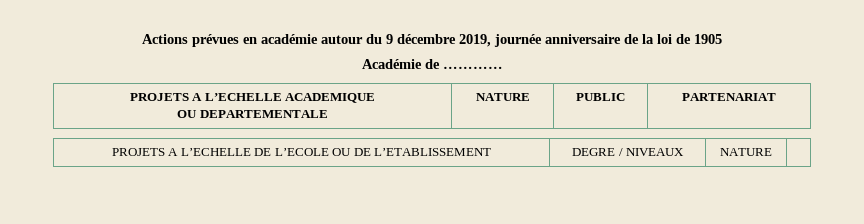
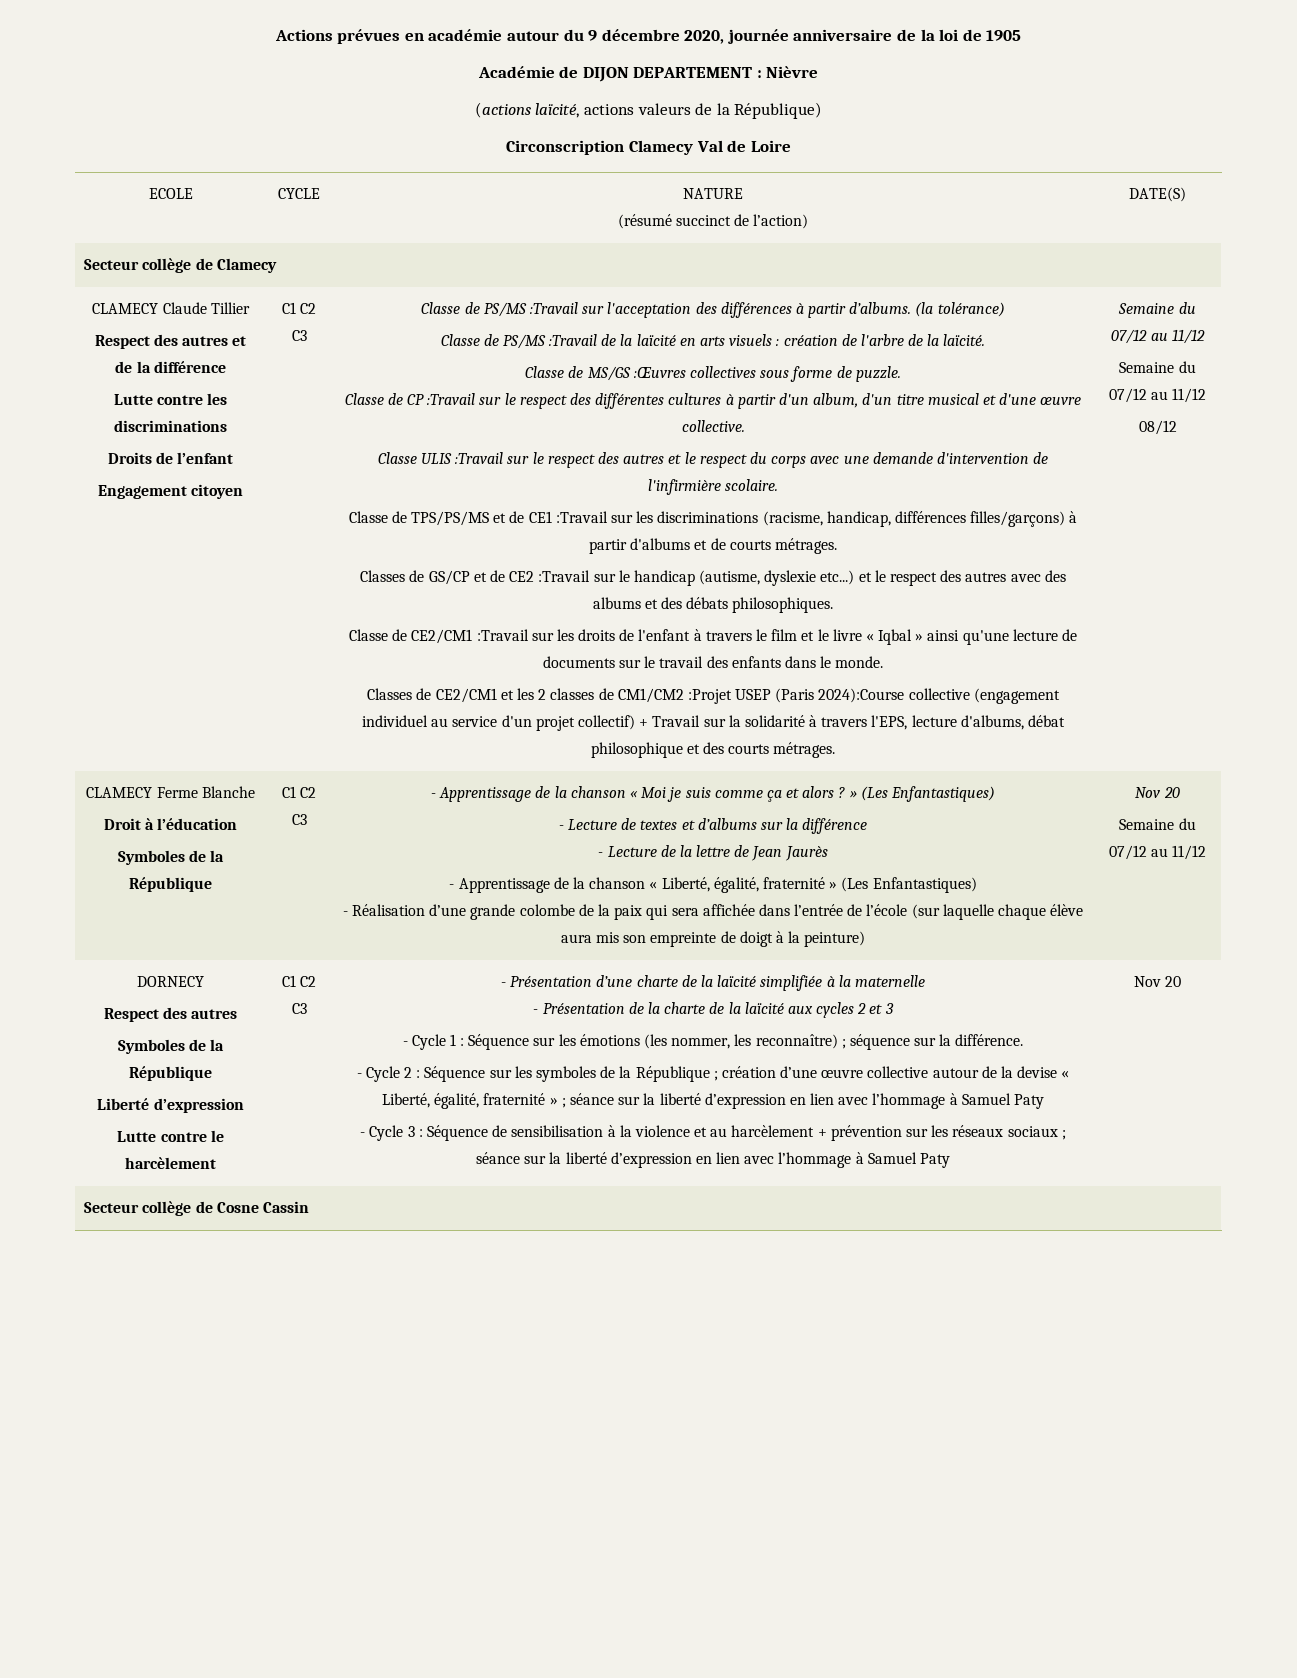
[459,34,491,47] 2019, -> [684,30,725,44] 2020,
[442,66,503,69] [129,93,376,103] [177,110,328,118] [475,93,530,101] [576,93,625,101] [682,93,776,101] [111,148,492,156] [571,148,685,156] [720,148,772,156] ………… // PROJETS A L’ECHELLE ACADEMIQUE // OU DEPARTEMENTALE | NATURE | PUBLIC | PARTENARIAT // PROJETS A L’ECHELLE DE L’ECOLE OU DE L’ETABLISSEMENT | DEGRE / NIVEAUX | NATURE | -> [582,66,819,82] [474,102,823,119] [506,140,791,155] [148,188,193,199] [278,188,320,199] [683,188,743,199] [617,214,809,229] [1129,187,1186,202] [84,258,277,273] [92,302,250,314] [94,334,247,349] [115,361,226,373] [113,393,228,405] [114,420,227,432] [107,452,234,464] [97,484,244,499] [281,302,317,314] [291,330,307,341] [421,302,1005,318] [440,334,986,349] [525,366,901,382] [344,393,1082,409] [681,420,745,432] [377,452,1049,468] [647,479,779,495] [348,511,1078,527] [589,538,837,554] [360,570,1066,586] [592,597,834,613] [348,629,1078,645] [542,656,884,668] [367,688,1060,704] [362,715,1065,731] [590,742,836,758] [1118,302,1196,314] [1111,329,1205,344] [1119,361,1196,373] [1108,388,1207,403] [1138,420,1177,435] [86,786,255,798] [103,818,238,830] [117,850,225,865] [129,877,212,892] [281,786,317,798] [291,814,307,825] [431,786,995,802] [558,818,868,834] [598,845,828,861] [449,877,977,893] [342,904,1084,920] [560,931,866,947] [1135,787,1180,798] [1119,818,1196,830] [1108,845,1207,860] [137,976,204,987] [103,1007,238,1022] [117,1039,225,1054] [129,1066,212,1081] [97,1098,244,1113] [117,1130,224,1142] [125,1157,216,1169] [281,975,317,987] [291,1003,307,1014] [501,975,925,991] [533,1002,894,1018] [402,1034,1024,1050] [356,1066,1070,1082] [382,1093,1044,1109] [360,1125,1066,1141] [475,1152,951,1168] [1133,976,1182,987] [84,1201,309,1216] DIJON DEPARTEMENT : Nièvre // (actions laïcité, actions valeurs de la République) // Circonscription Clamecy Val de Loire // ECOLE | CYCLE | NATURE // (résumé succinct de l’action) | DATE(S) // Secteur collège de Clamecy // CLAMECY Claude Tillier // Respect des autres et de la différence // Lutte contre les discriminations // Droits de l’enfant // Engagement citoyen | C1 C2 C3 | Classe de PS/MS :Travail sur l'acceptation des différences à partir d’albums. (la tolérance) // Classe de PS/MS :Travail de la laïcité en arts visuels : création de l'arbre de la laïcité. // Classe de MS/GS :Œuvres collectives sous forme de puzzle. // Classe de CP :Travail sur le respect des différentes cultures à partir d'un album, d'un titre musical et d'une œuvre collective. // Classe ULIS :Travail sur le respect des autres et le respect du corps avec une demande d'intervention de l'infirmière scolaire. // Classe de TPS/PS/MS et de CE1 :Travail sur les discriminations (racisme, handicap, différences filles/garçons) à partir d'albums et de courts métrages. // Classes de GS/CP et de CE2 :Travail sur le handicap (autisme, dyslexie etc...) et le respect des autres avec des albums et des débats philosophiques. // Classe de CE2/CM1 :Travail sur les droits de l'enfant à travers le film et le livre « Iqbal » ainsi qu'une lecture de documents sur le travail des enfants dans le monde. // Classes de CE2/CM1 et les 2 classes de CM1/CM2 :Projet USEP (Paris 2024):Course collective (engagement individuel au service d'un projet collectif) + Travail sur la solidarité à travers l'EPS, lecture d'albums, débat philosophique et des courts métrages. | Semaine du 07/12 au 11/12 // Semaine du 07/12 au 11/12 // 08/12 // CLAMECY Ferme Blanche // Droit à l’éducation // Symboles de la République | C1 C2 C3 | - Apprentissage de la chanson « Moi je suis comme ça et alors ? » (Les Enfantastiques) // - Lecture de textes et d’albums sur la différence // - Lecture de la lettre de Jean Jaurès // - Apprentissage de la chanson « Liberté, égalité, fraternité » (Les Enfantastiques) // - Réalisation d’une grande colombe de la paix qui sera affichée dans l’entrée de l’école (sur laquelle chaque élève aura mis son empreinte de doigt à la peinture) | Nov 20 // Semaine du 07/12 au 11/12 // DORNECY // Respect des autres // Symboles de la République // Liberté d’expression // Lutte contre le harcèlement | C1 C2 C3 | - Présentation d’une charte de la laïcité simplifiée à la maternelle // - Présentation de la charte de la laïcité aux cycles 2 et 3 // - Cycle 1 : Séquence sur les émotions (les nommer, les reconnaître) ; séquence sur la différence. // - Cycle 2 : Séquence sur les symboles de la République ; création d’une œuvre collective autour de la devise « Liberté, égalité, fraternité » ; séance sur la liberté d’expression en lien avec l’hommage à Samuel Paty // - Cycle 3 : Séquence de sensibilisation à la violence et au harcèlement + prévention sur les réseaux sociaux ; séance sur la liberté d’expression en lien avec l’hommage à Samuel Paty | Nov 20 // Secteur collège de Cosne Cassin

